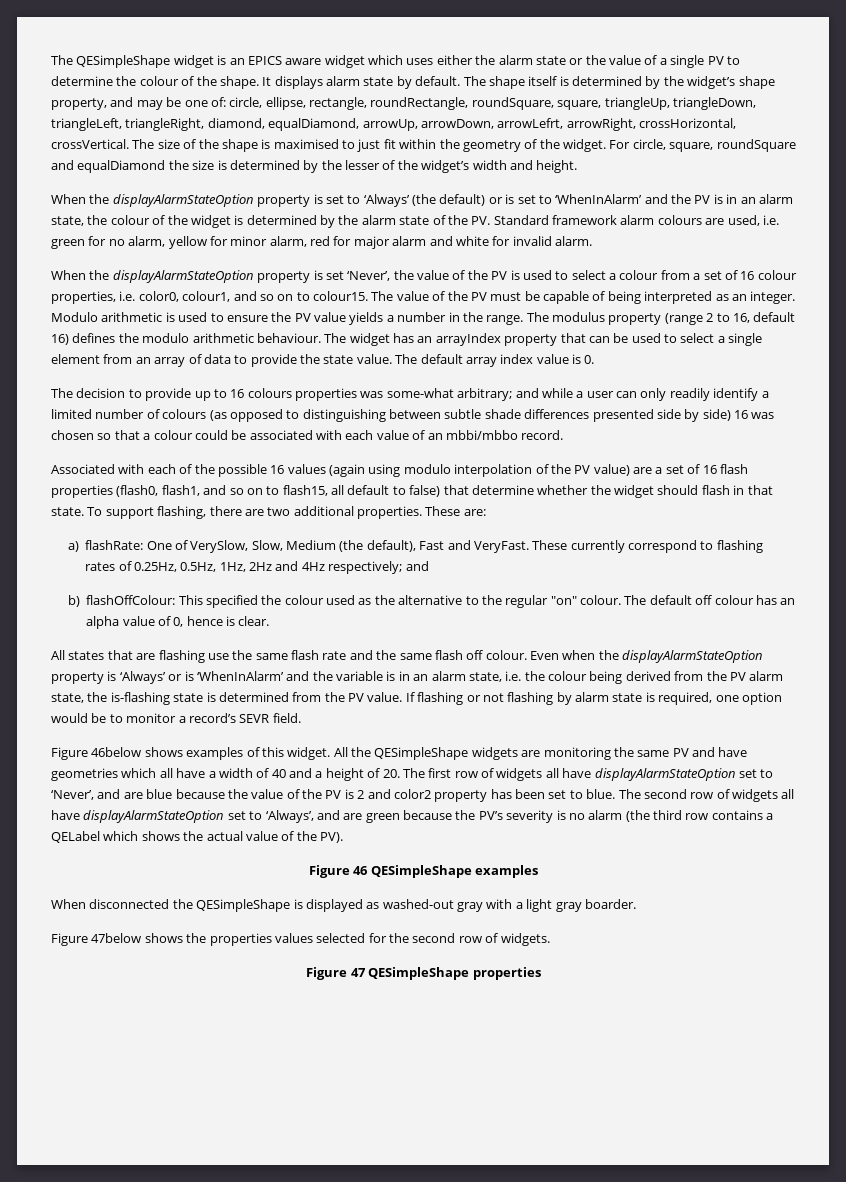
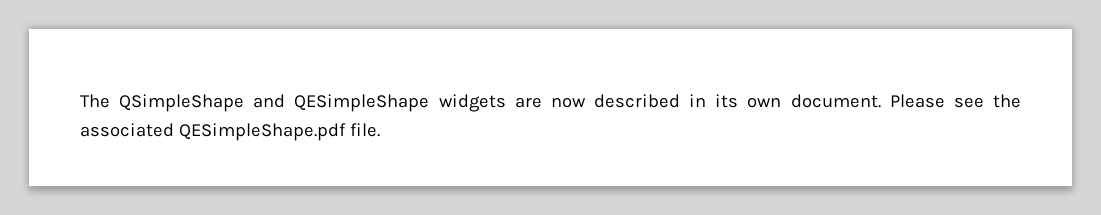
[51,55,740,68] [51,76,775,89] [51,97,756,110] [51,118,736,131] [51,139,796,152] [51,160,578,173] [51,194,793,207] [51,215,779,228] [51,236,592,249] [51,270,797,283] [51,291,796,304] [51,312,796,325] [51,333,763,346] [51,354,595,367] [51,388,769,401] [51,409,775,422] [51,430,564,440] [51,464,748,477] [51,485,773,498] [51,506,486,519] [67,540,763,553] [85,561,429,574] [67,595,796,608] [86,616,270,629] [51,650,764,663] [51,671,784,684] [51,692,782,705] [51,713,301,723] [51,747,748,760] [51,768,774,781] [51,789,795,802] [51,810,774,823] [51,831,343,843] [308,865,539,878] [51,899,636,912] [51,933,550,946] [306,967,541,980] The QESimpleShape widget is an EPICS aware widget which uses either the alarm state or the value of a single PV to determine the colour of the shape. It displays alarm state by default. The shape itself is determined by the widget’s shape property, and may be one of: circle, ellipse, rectangle, roundRectangle, roundSquare, square, triangleUp, triangleDown, triangleLeft, triangleRight, diamond, equalDiamond, arrowUp, arrowDown, arrowLefrt, arrowRight, crossHorizontal, crossVertical. The size of the shape is maximised to just fit within the geometry of the widget. For circle, square, roundSquare and equalDiamond the size is determined by the lesser of the widget’s width and height. // When the displayAlarmStateOption property is set to ‘Always’ (the default) or is set to ‘WhenInAlarm’ and the PV is in an alarm state, the colour of the widget is determined by the alarm state of the PV. Standard framework alarm colours are used, i.e. green for no alarm, yellow for minor alarm, red for major alarm and white for invalid alarm. // When the displayAlarmStateOption property is set ‘Never’, the value of the PV is used to select a colour from a set of 16 colour properties, i.e. color0, colour1, and so on to colour15. The value of the PV must be capable of being interpreted as an integer. Modulo arithmetic is used to ensure the PV value yields a number in the range. The modulus property (range 2 to 16, default 16) defines the modulo arithmetic behaviour. The widget has an arrayIndex property that can be used to select a single element from an array of data to provide the state value. The default array index value is 0. // The decision to provide up to 16 colours properties was some-what arbitrary; and while a user can only readily identify a limited number of colours (as opposed to distinguishing between subtle shade differences presented side by side) 16 was chosen so that a colour could be associated with each value of an mbbi/mbbo record. // Associated with each of the possible 16 values (again using modulo interpolation of the PV value) are a set of 16 flash properties (flash0, flash1, and so on to flash15, all default to false) that determine whether the widget should flash in that state. To support flashing, there are two additional properties. These are: // a) flashRate: One of VerySlow, Slow, Medium (the default), Fast and VeryFast. These currently correspond to flashing rates of 0.25Hz, 0.5Hz, 1Hz, 2Hz and 4Hz respectively; and // b) flashOffColour: This specified the colour used as the alternative to the regular "on" colour. The default off colour has an alpha value of 0, hence is clear. // All states that are flashing use the same flash rate and the same flash off colour. Even when the displayAlarmStateOption property is ‘Always’ or is ‘WhenInAlarm’ and the variable is in an alarm state, i.e. the colour being derived from the PV alarm state, the is-flashing state is determined from the PV value. If flashing or not flashing by alarm state is required, one option would be to monitor a record’s SEVR field. // Figure 46below shows examples of this widget. All the QESimpleShape widgets are monitoring the same PV and have geometries which all have a width of 40 and a height of 20. The first row of widgets all have displayAlarmStateOption set to ‘Never’, and are blue because the value of the PV is 2 and color2 property has been set to blue. The second row of widgets all have displayAlarmStateOption set to ‘Always’, and are green because the PV’s severity is no alarm (the third row contains a QELabel which shows the actual value of the PV). // Figure 46 QESimpleShape examples // When disconnected the QESimpleShape is displayed as washed-out gray with a light gray boarder. // Figure 47below shows the properties values selected for the second row of widgets. // Figure 47 QESimpleShape properties -> [80,94,1021,112] [80,123,380,141] The QSimpleShape and QESimpleShape widgets are now described in its own document. Please see the associated QESimpleShape.pdf file.

